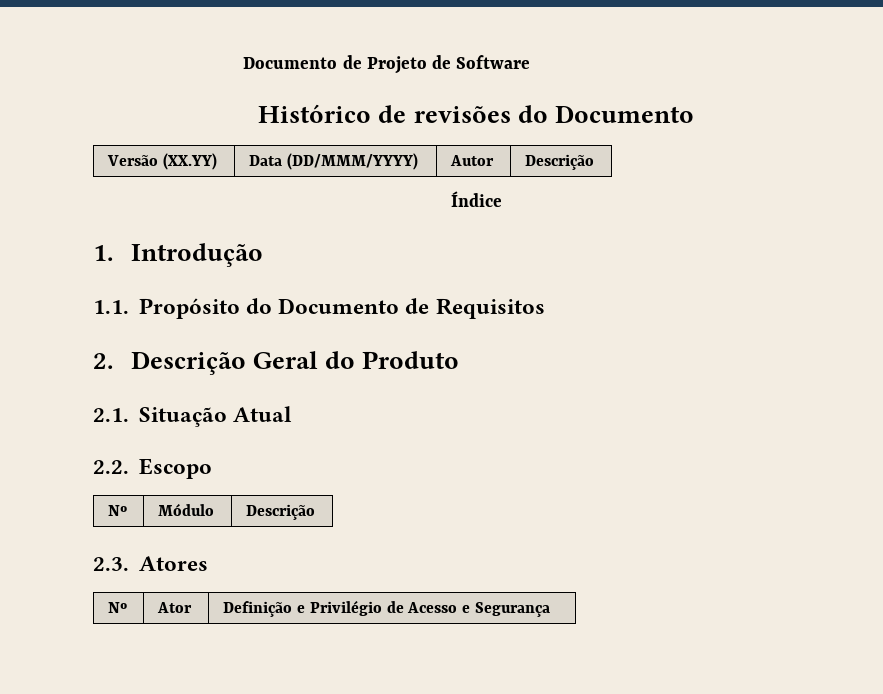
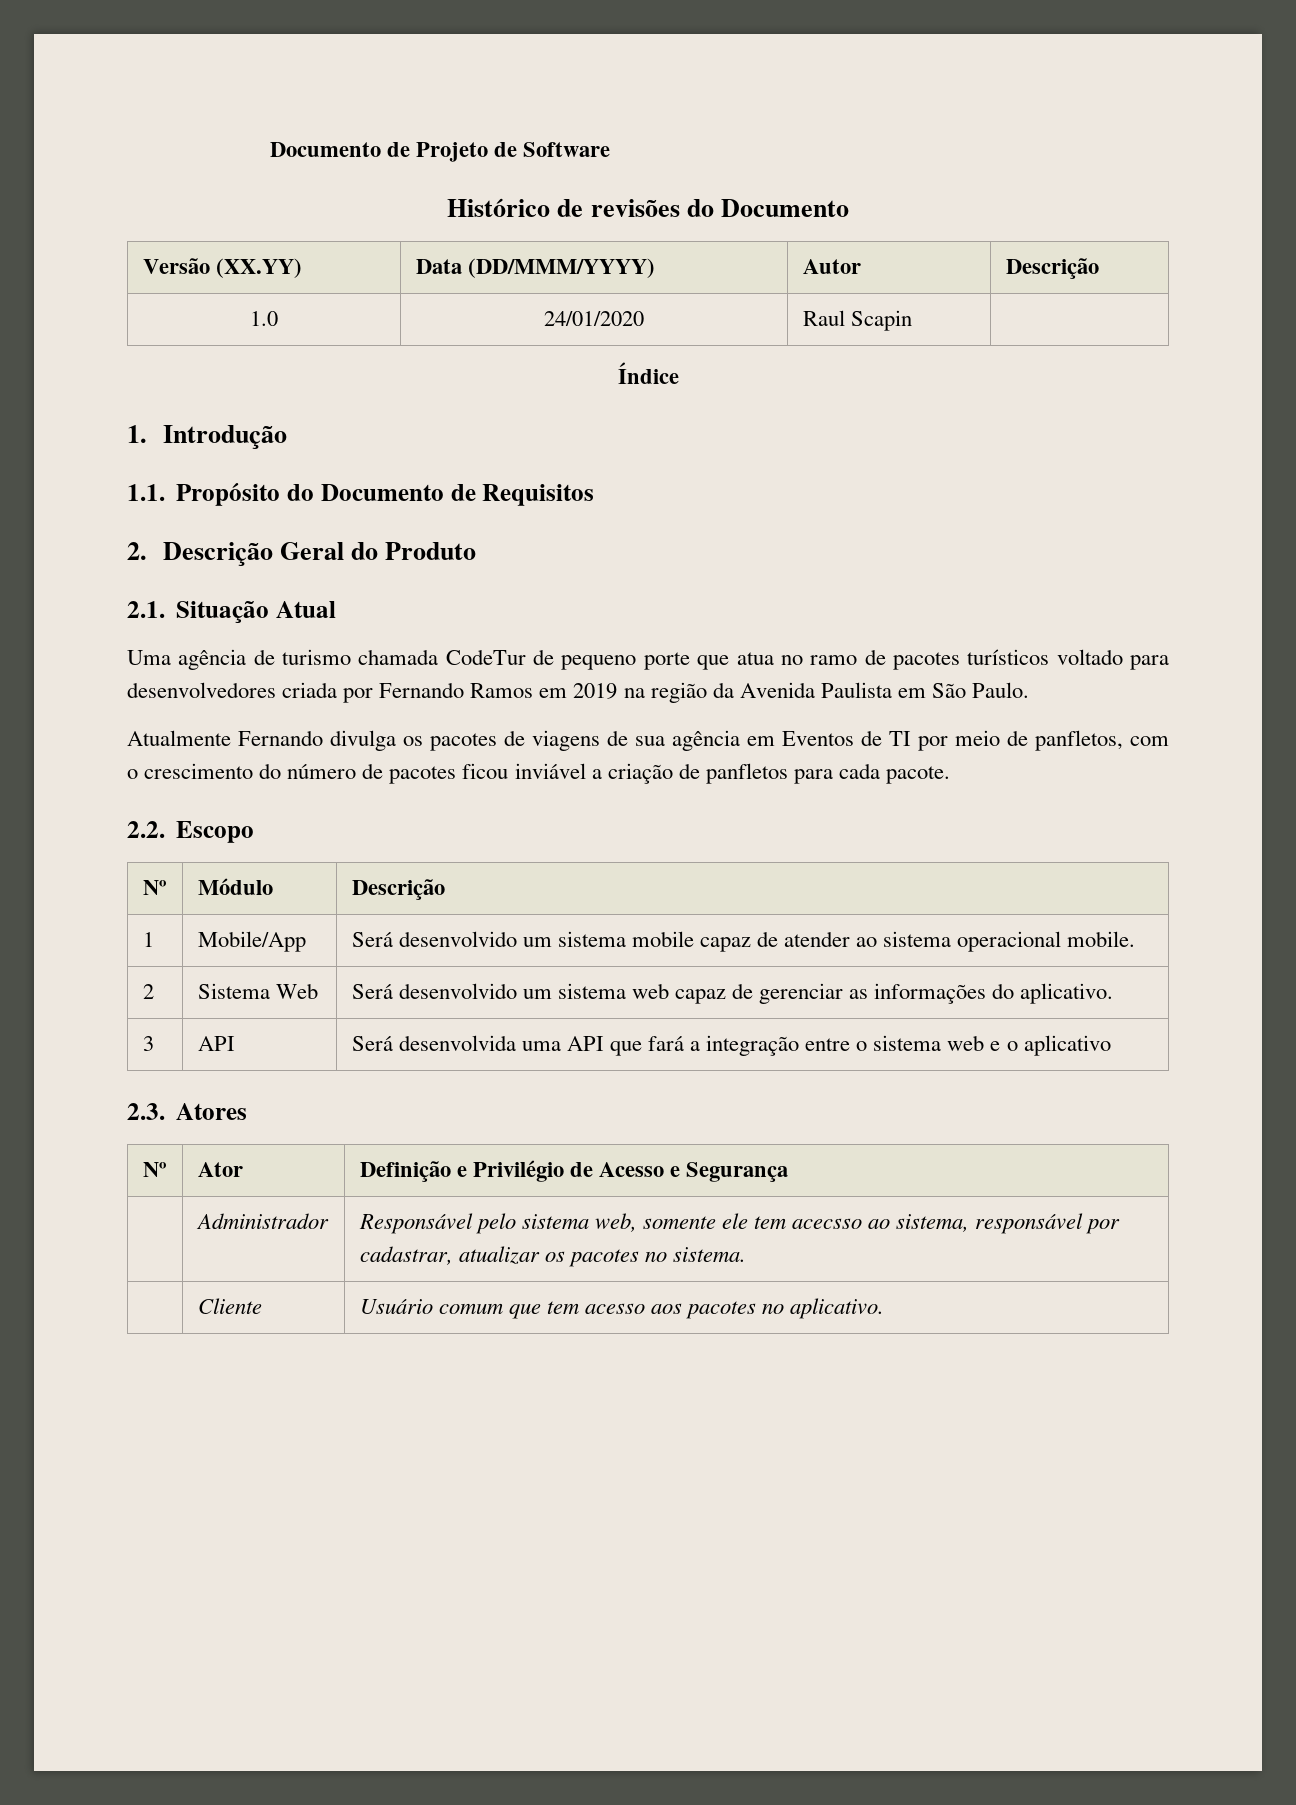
(595, 162) none -> [250,311,278,326] [544,311,644,326] [802,310,912,331] // 1.0 | 24/01/2020 | Raul Scapin |
(292, 414) none -> [127,649,1170,670] [127,682,1030,703] [127,730,1169,751] [127,763,951,784] // Uma agência de turismo chamada CodeTur de pequeno porte que atua no ramo de pacotes turísticos voltado para desenvolvedores criada por Fernando Ramos em 2019 na região da Avenida Paulista em São Paulo. // Atualmente Fernando divulga os pacotes de viagens de sua agência em Eventos de TI por meio de panfletos, com o crescimento do número de pacotes ficou inviável a criação de panfletos para cada pacote.
(316, 512) none -> [142,932,154,947] [197,931,306,952] [351,931,1136,952] [142,984,154,999] [197,983,318,999] [351,983,1114,1004] [142,1036,154,1051] [197,1036,235,1051] [351,1035,1111,1056] // 1 | Mobile/App | Será desenvolvido um sistema mobile capaz de atender ao sistema operacional mobile. // 2 | Sistema Web | Será desenvolvido um sistema web capaz de gerenciar as informações do aplicativo. // 3 | API | Será desenvolvida uma API que fará a integração entre o sistema web e o aplicativo
(550, 609) none -> [195,1213,329,1229] [358,1213,1121,1234] [359,1246,746,1267] [197,1298,262,1314] [359,1298,885,1319] // | Administrador | Responsável pelo sistema web, somente ele tem acecsso ao sistema, responsável por cadastrar, atualizar os pacotes no sistema. // | Cliente | Usuário comum que tem acesso aos pacotes no aplicativo.

